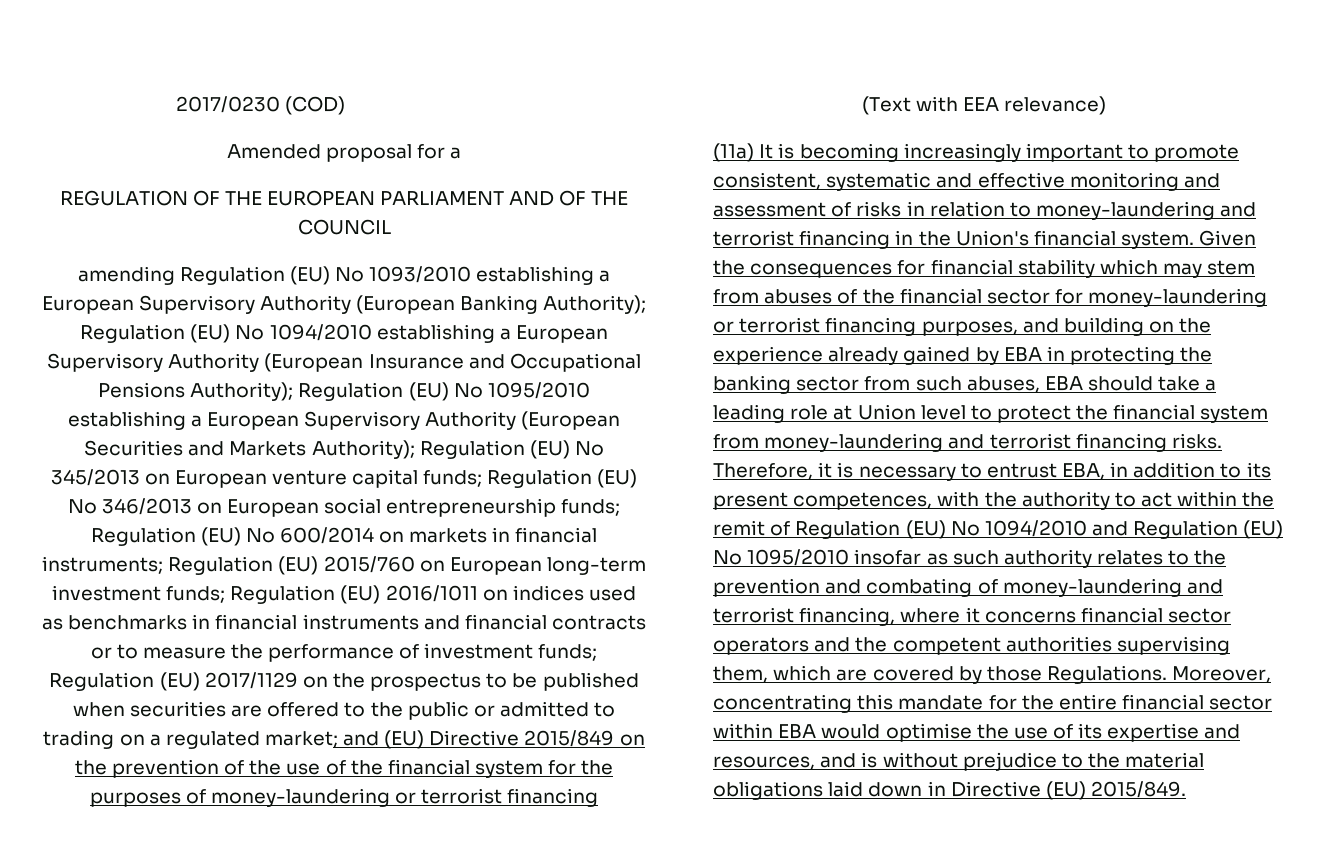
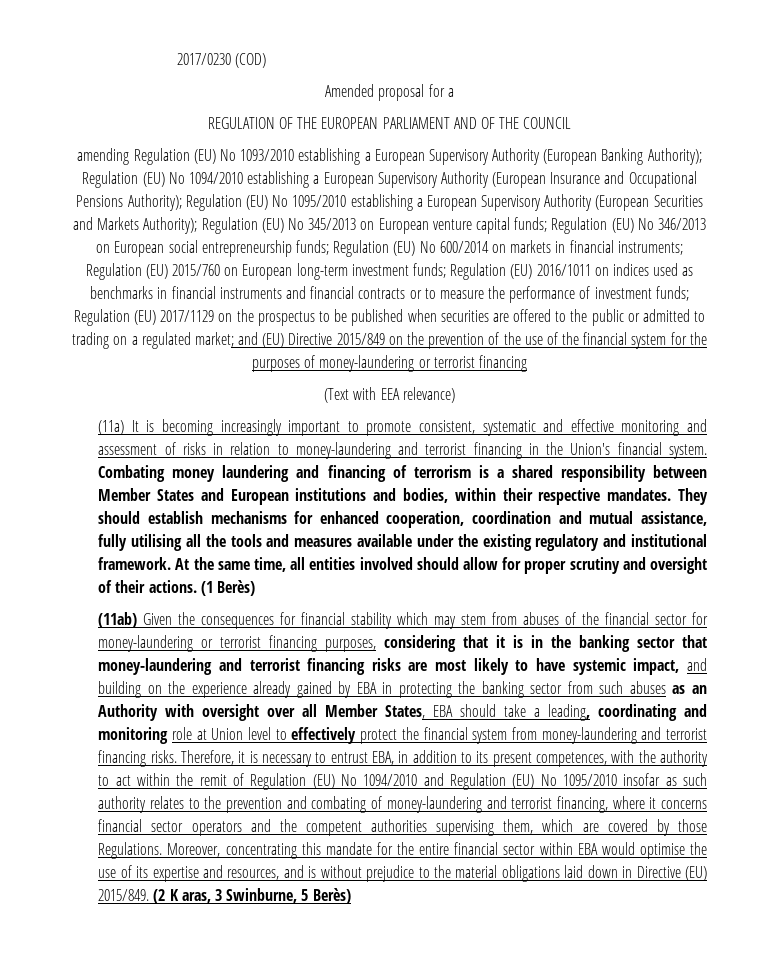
(1195, 240) none -> [98,465,708,482] [98,488,708,505] [98,511,707,528] [98,534,707,551] [98,557,708,574] [98,580,255,596] [98,612,138,628] Combating money laundering and financing of terrorism is a shared responsibility between Member States and European institutions and bodies, within their respective mandates. They should establish mechanisms for enhanced cooperation, coordination and mutual assistance, fully utilising all the tools and measures available under the existing regulatory and institutional framework. At the same time, all entities involved should allow for proper scrutiny and oversight of their actions. (1 Berès) // (11ab)
(1018, 328) none -> [384,635,708,652] [98,658,680,675] considering that it is in the banking sector that money-laundering and terrorist financing risks are most likely to have systemic impact,
[966,376,1217,393] [713,404,786,423] abuses, EBA should take a leading -> [629,681,707,694] [98,704,708,721] [98,727,169,744] abuses as an Authority with oversight over all Member States, EBA should take a leading, coordinating and monitoring
(992, 412) none -> [291,727,357,744] effectively
(1187, 789) none -> [153,888,351,904] (2 K aras, 3 Swinburne, 5 Berès)

